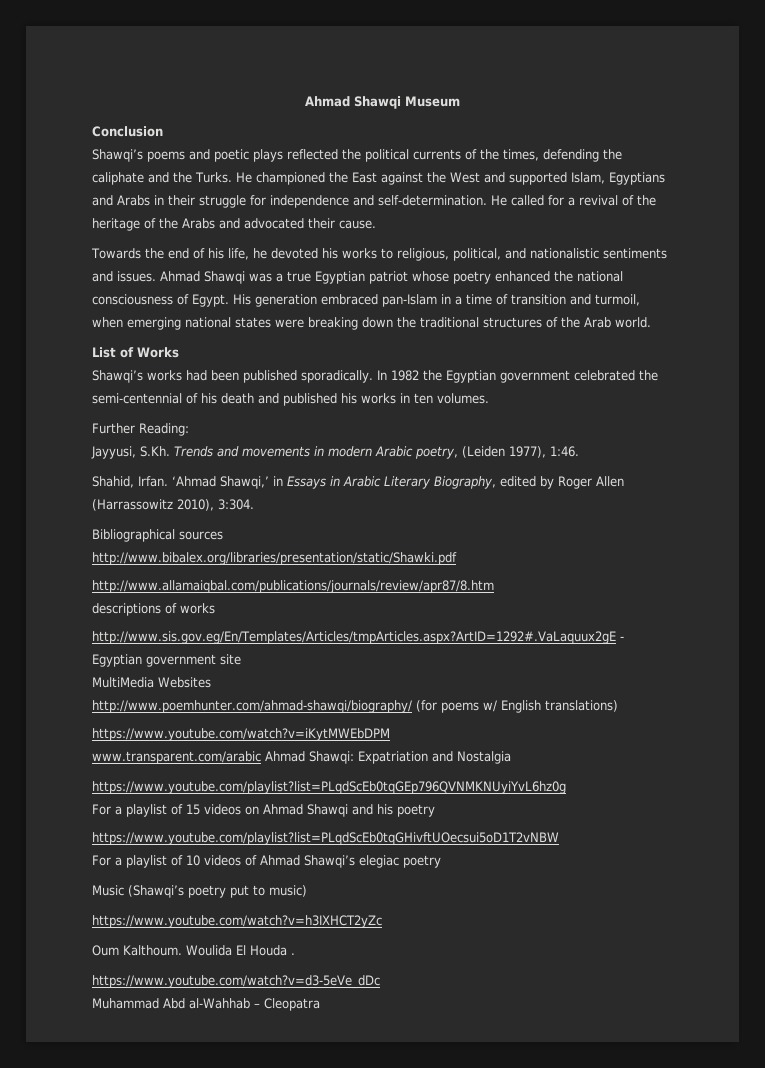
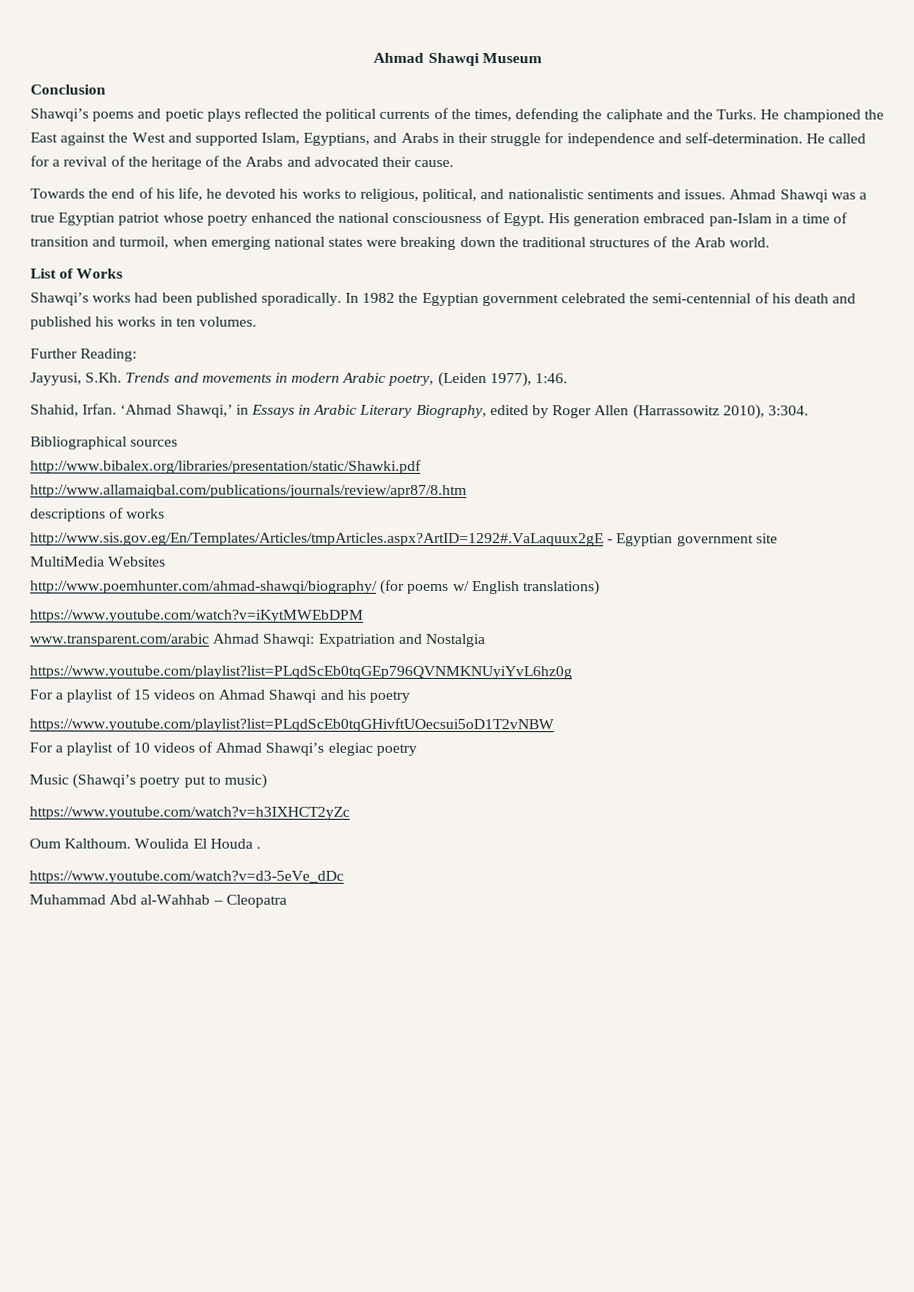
[608,172,665,185] Egyptians -> [303,132,371,146] Egyptians,

